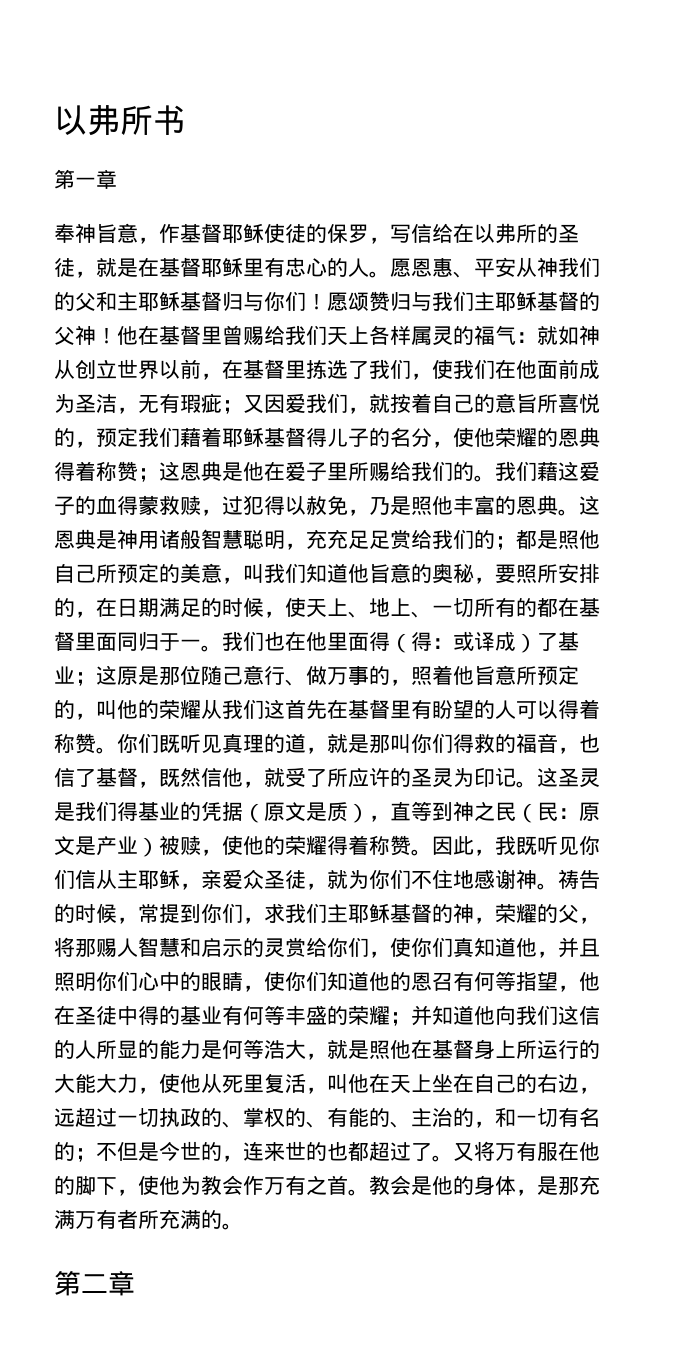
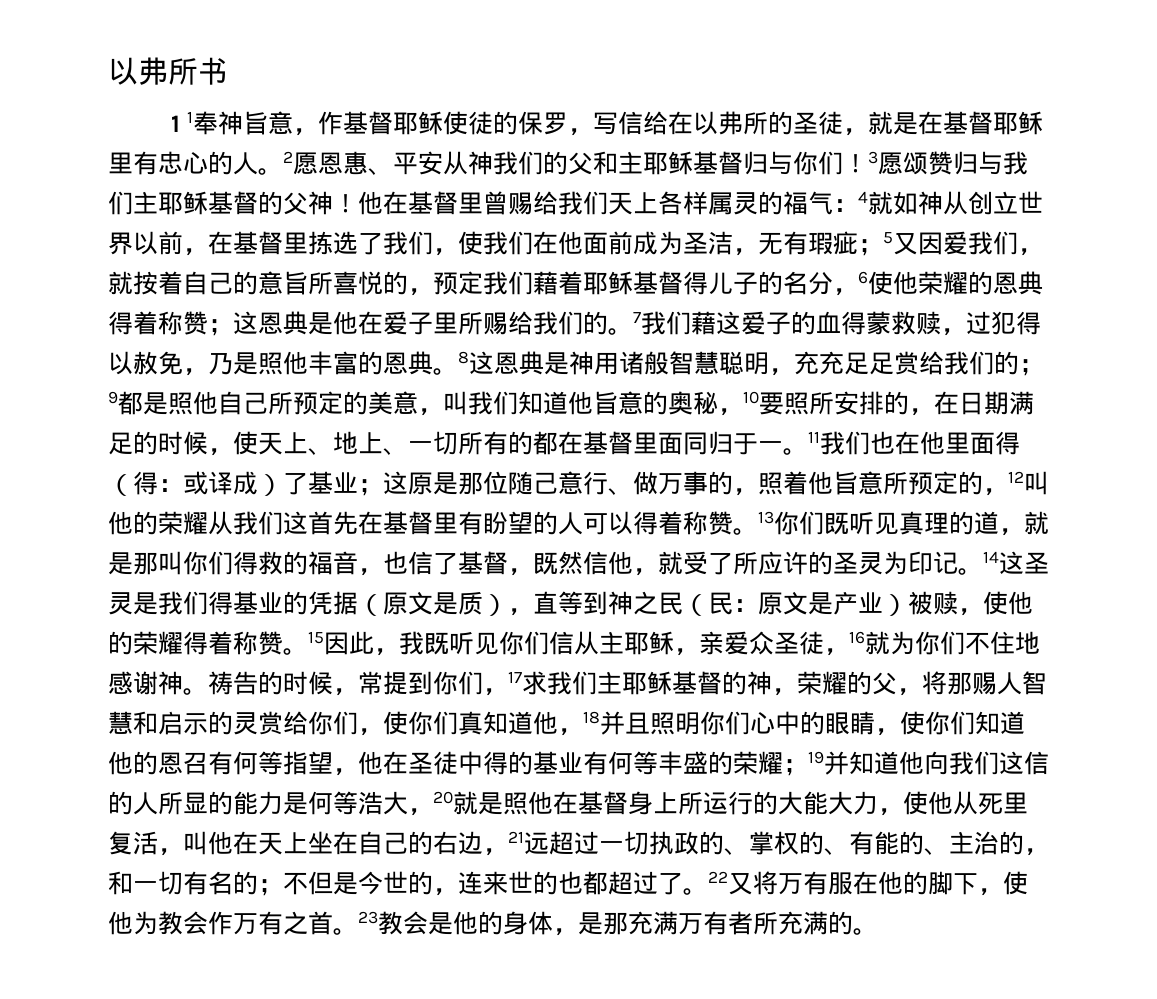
[54,169,117,189] 第一章 // -> [171,111,194,132] 1 1
(390, 274) none -> [283,151,293,163] 2
(327, 301) none -> [868,151,878,164] 3
(537, 337) none -> [858,191,868,203] 4
(243, 407) none -> [883,232,893,244] 5
(453, 444) none -> [858,271,868,284] 6
(495, 478) none -> [633,312,641,323] 7
(579, 512) none -> [458,351,469,364] 8
(516, 543) none -> [108,391,118,404] 9
(495, 580) none -> [743,391,759,404] 10
(222, 648) none -> [808,431,820,443] 11
(96, 716) none -> [1008,471,1024,483] 12
(117, 750) none -> [758,511,774,524] 13
(537, 784) none -> [983,551,999,563] 14
(432, 852) none -> [308,631,324,644] 15
(327, 886) none -> [849,631,865,644] 16
(264, 920) none -> [508,671,522,683] 17
(558, 954) none -> [583,711,600,724] 18
(411, 1019) none -> [808,751,824,764] 19
(327, 1056) none -> [433,791,453,804] 20
(600, 1090) none -> [508,831,524,843] 21
(453, 1158) none -> [708,871,728,883] 22
(369, 1192) none -> [358,911,378,924] 23
[54,1270,135,1296] // 第二章 -> (878, 931) none

